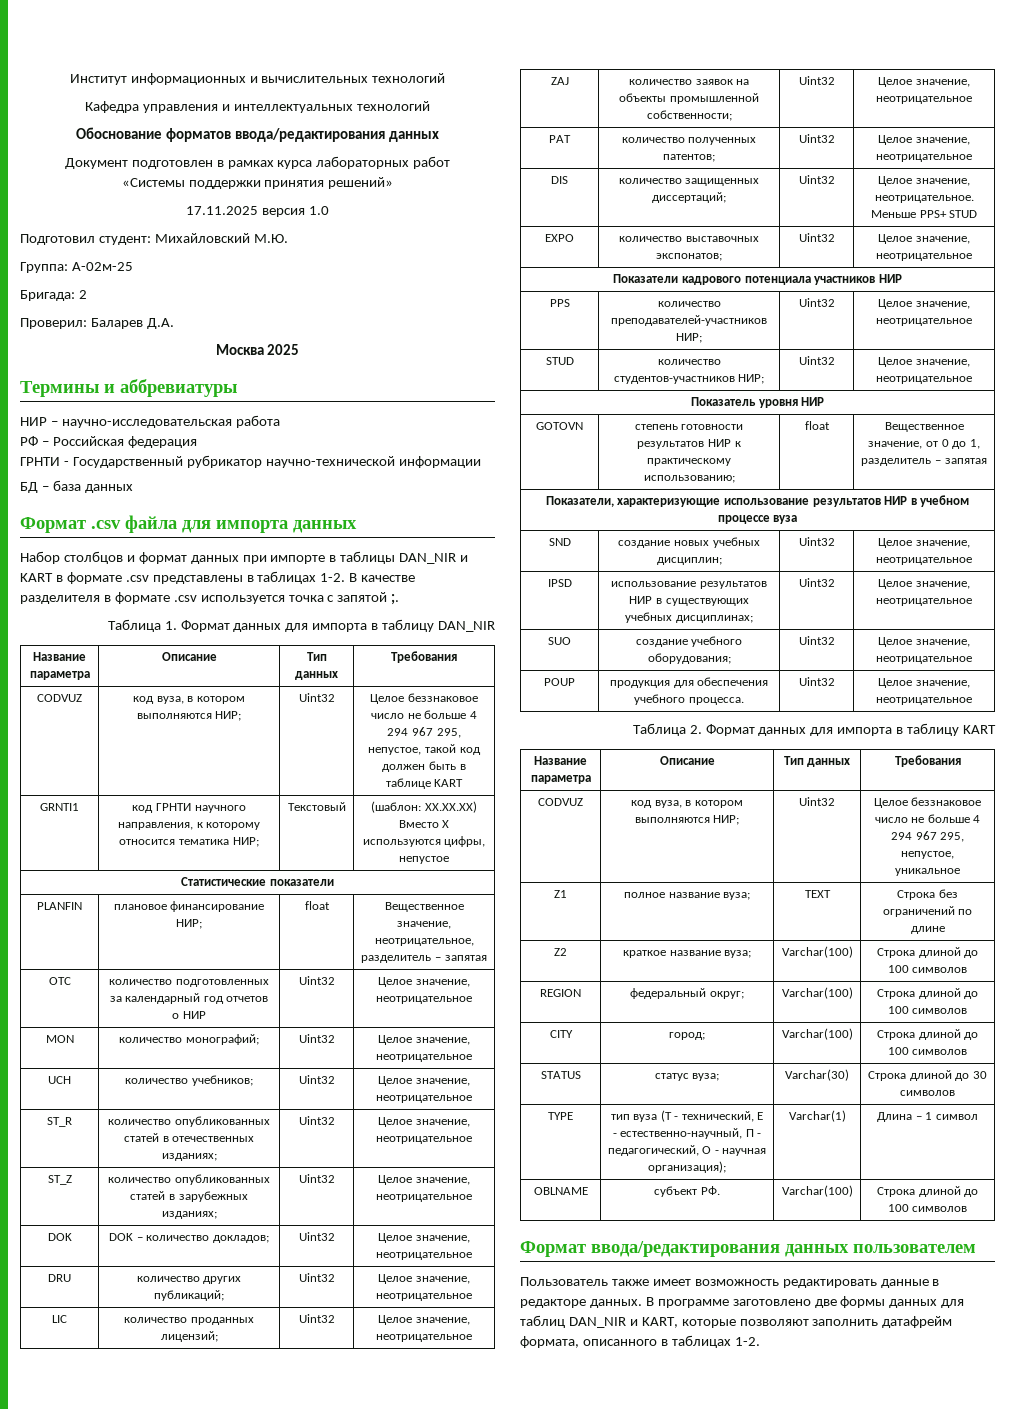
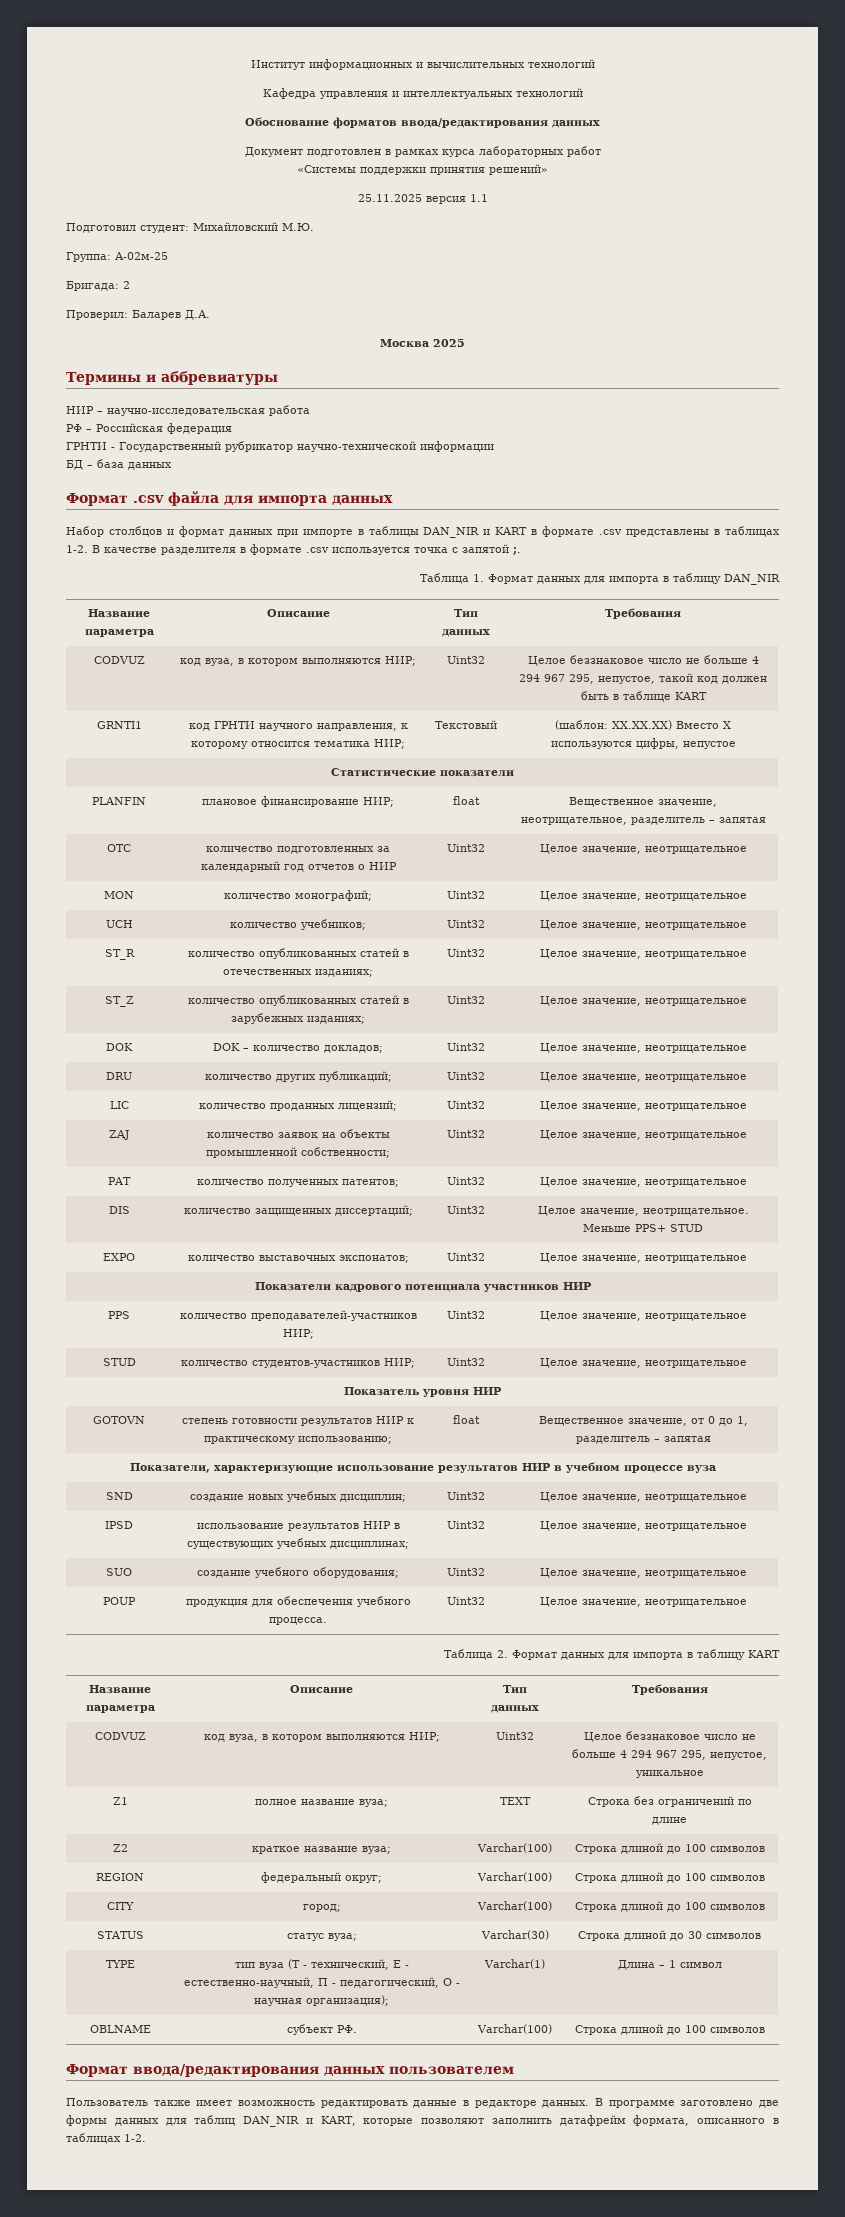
[186,206,329,217] 17.11.2025 версия 1.0 -> [357,194,488,204] 25.11.2025 версия 1.1

